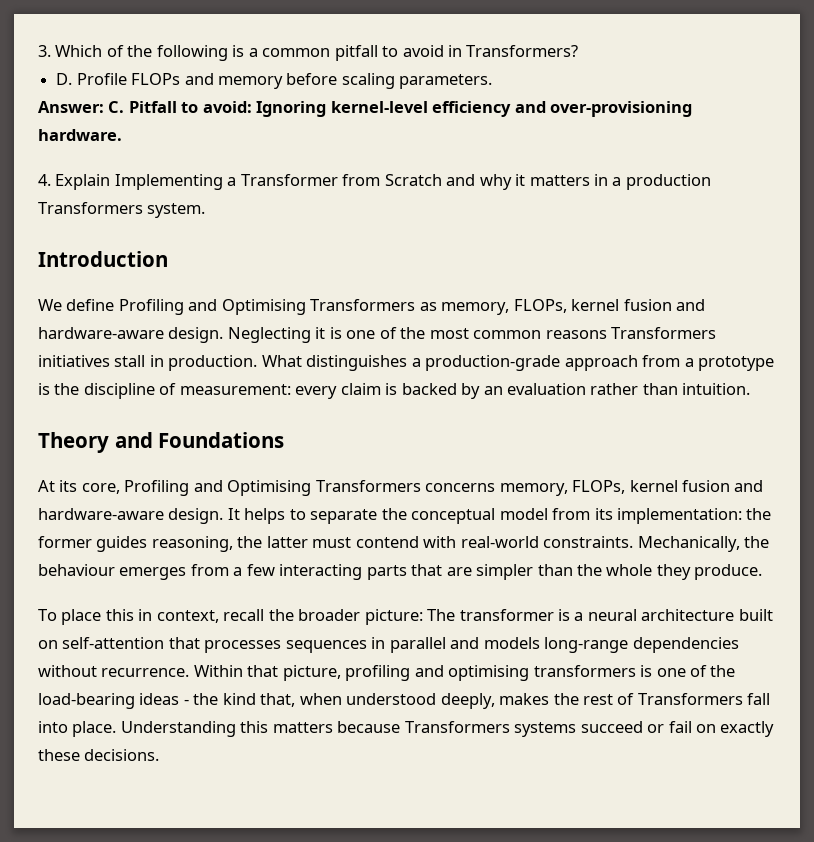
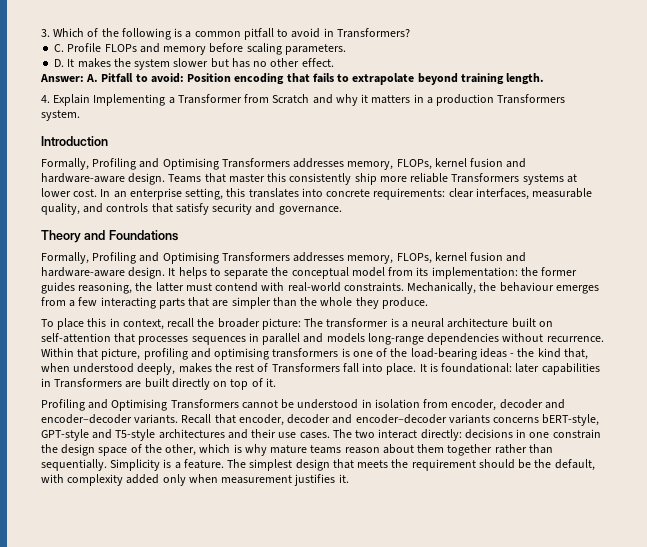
[56,73,73,85] D. -> [54,44,65,52] C.
(493, 81) none -> [54,58,334,70] // D. It makes the system slower but has no other effect.
[108,101,125,113] C. -> [86,74,99,82] A.
[256,101,693,117] [38,129,122,141] Ignoring kernel-level efficiency and over-provisioning hardware. -> [187,73,545,85] Position encoding that fails to extrapolate beyond training length.
[38,299,706,315] [38,327,717,343] [38,355,775,371] [38,383,751,399] We define Profiling and Optimising Transformers as memory, FLOPs, kernel fusion and hardware-aware design. Neglecting it is one of the most common reasons Transformers initiatives stall in production. What distinguishes a production-grade approach from a prototype is the discipline of measurement: every claim is backed by an evaluation rather than intuition. -> [41,158,527,170] [41,173,577,185] [41,188,593,200] [41,203,342,215] Formally, Profiling and Optimising Transformers addresses memory, FLOPs, kernel fusion and hardware-aware design. Teams that master this consistently ship more reliable Transformers systems at lower cost. In an enterprise setting, this translates into concrete requirements: clear interfaces, measurable quality, and controls that satisfy security and governance.
[38,480,496,496] At its core, Profiling and Optimising Transformers concerns -> [41,252,345,264] Formally, Profiling and Optimising Transformers addresses
[120,721,775,737] [38,749,160,761] Understanding this matters because Transformers systems succeed or fail on exactly these decisions. -> [419,363,600,375] [41,378,276,390] [41,399,565,411] [41,414,600,426] [41,429,601,441] [41,444,553,456] [41,459,595,471] [41,474,349,486] It is foundational: later capabilities in Transformers are built directly on top of it. // Profiling and Optimising Transformers cannot be understood in isolation from encoder, decoder and encoder–decoder variants. Recall that encoder, decoder and encoder–decoder variants concerns bERT-style, GPT-style and T5-style architectures and their use cases. The two interact directly: decisions in one constrain the design space of the other, which is why mature teams reason about them together rather than sequentially. Simplicity is a feature. The simplest design that meets the requirement should be the default, with complexity added only when measurement justifies it.

